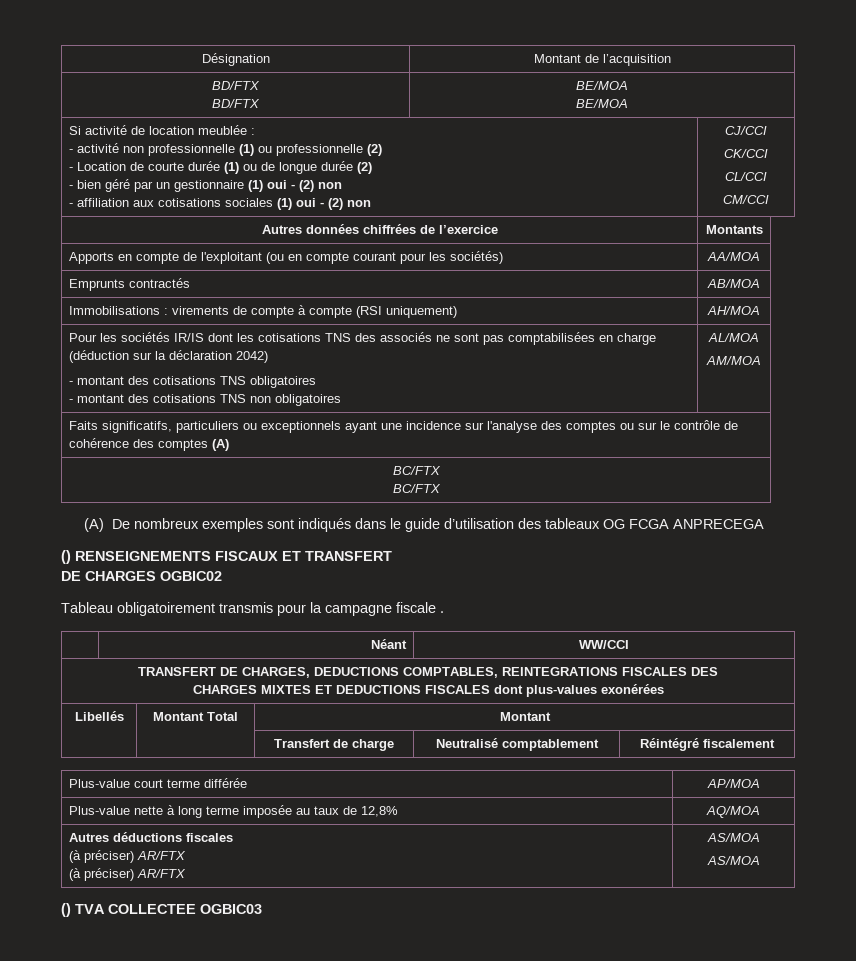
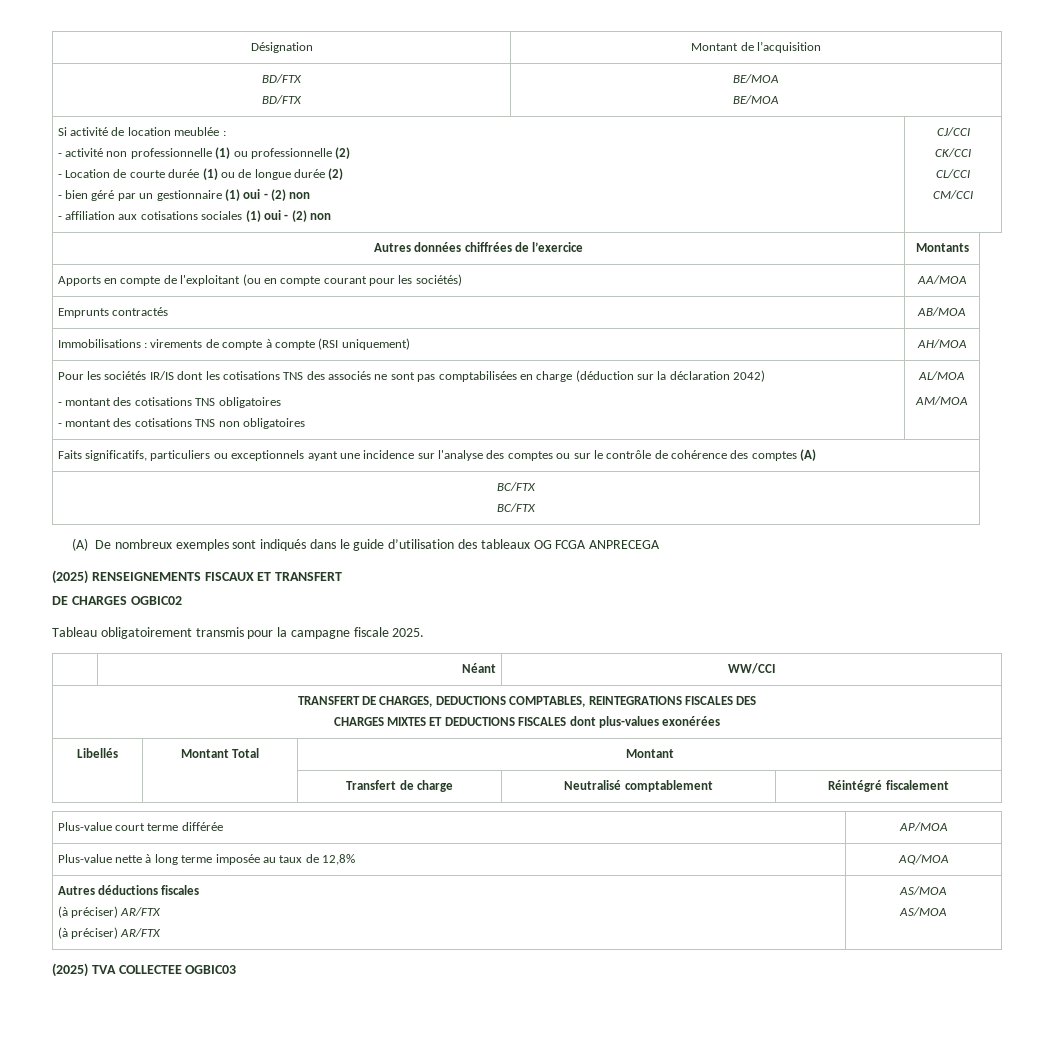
[61,550,71,564] () -> [52,570,88,584] (2025)
[440,611,444,613] . -> [392,628,425,637] 2025.
[61,903,71,917] () -> [52,963,88,977] (2025)

